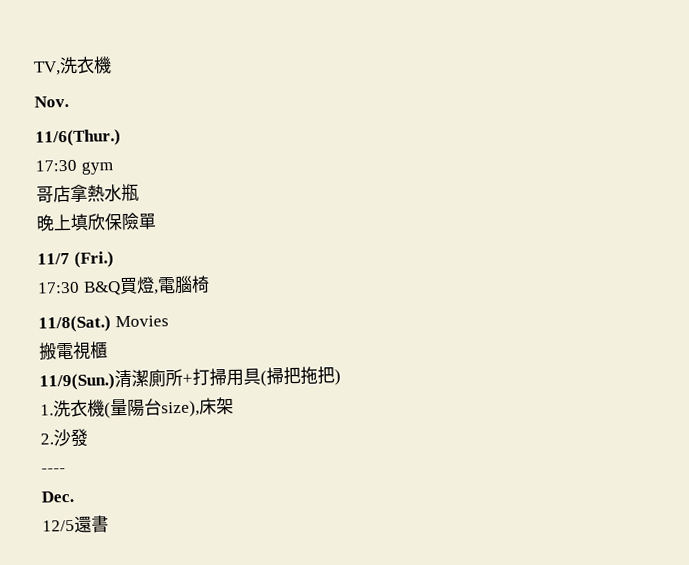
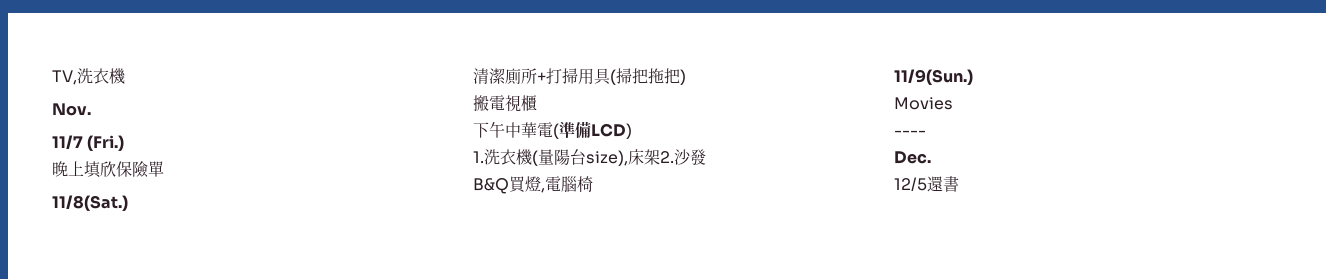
[35,129,121,147] [35,159,113,175] [36,183,139,203] [36,212,157,232] [37,251,114,268] [37,275,210,296] [38,315,169,333] [39,341,108,361] [39,373,115,391] 11/6(Thur.) // 17:30 gym // 哥店拿熱水瓶 // 晚上填欣保險單 // 11/7 (Fri.) // 17:30 B&Q買燈,電腦椅 // 11/8(Sat.) Movies // 搬電視櫃 // 11/9(Sun.) -> [52,135,125,151] [52,161,164,178] [52,195,128,211] 11/7 (Fri.) // 晚上填欣保險單 // 11/8(Sat.) //
(341, 377) none -> [473,95,537,112] [473,121,632,139] // 搬電視櫃 // 下午中華電(準備LCD)
(234, 406) // -> (660, 157) none
(88, 437) none -> [473,176,593,194] [894,69,973,85] [894,97,953,110] // B&Q買燈,電腦椅 // 11/9(Sun.) // Movies

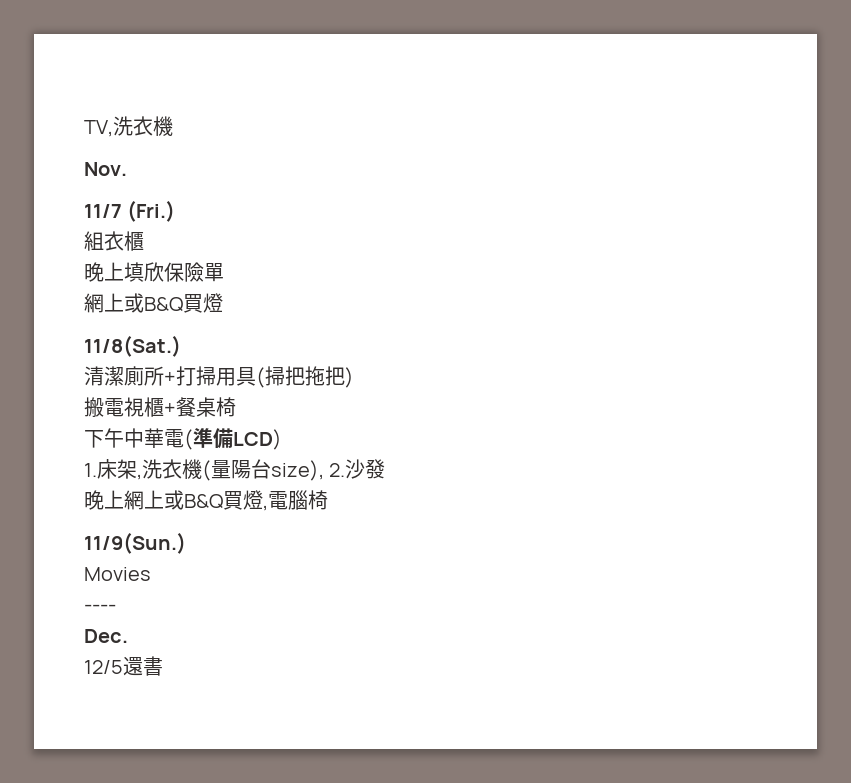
(125, 143) none -> [84,231,144,251] // 組衣櫃
(164, 169) none -> [84,293,223,313] // 網上或B&Q買燈
(537, 103) none -> [164,397,236,417] +餐桌椅
(484, 157) none -> [97,459,142,480] 床架,
[628,149,660,165] 床架 -> (324, 470) none
(706, 157) none -> [84,490,184,510] 晚上網上或

